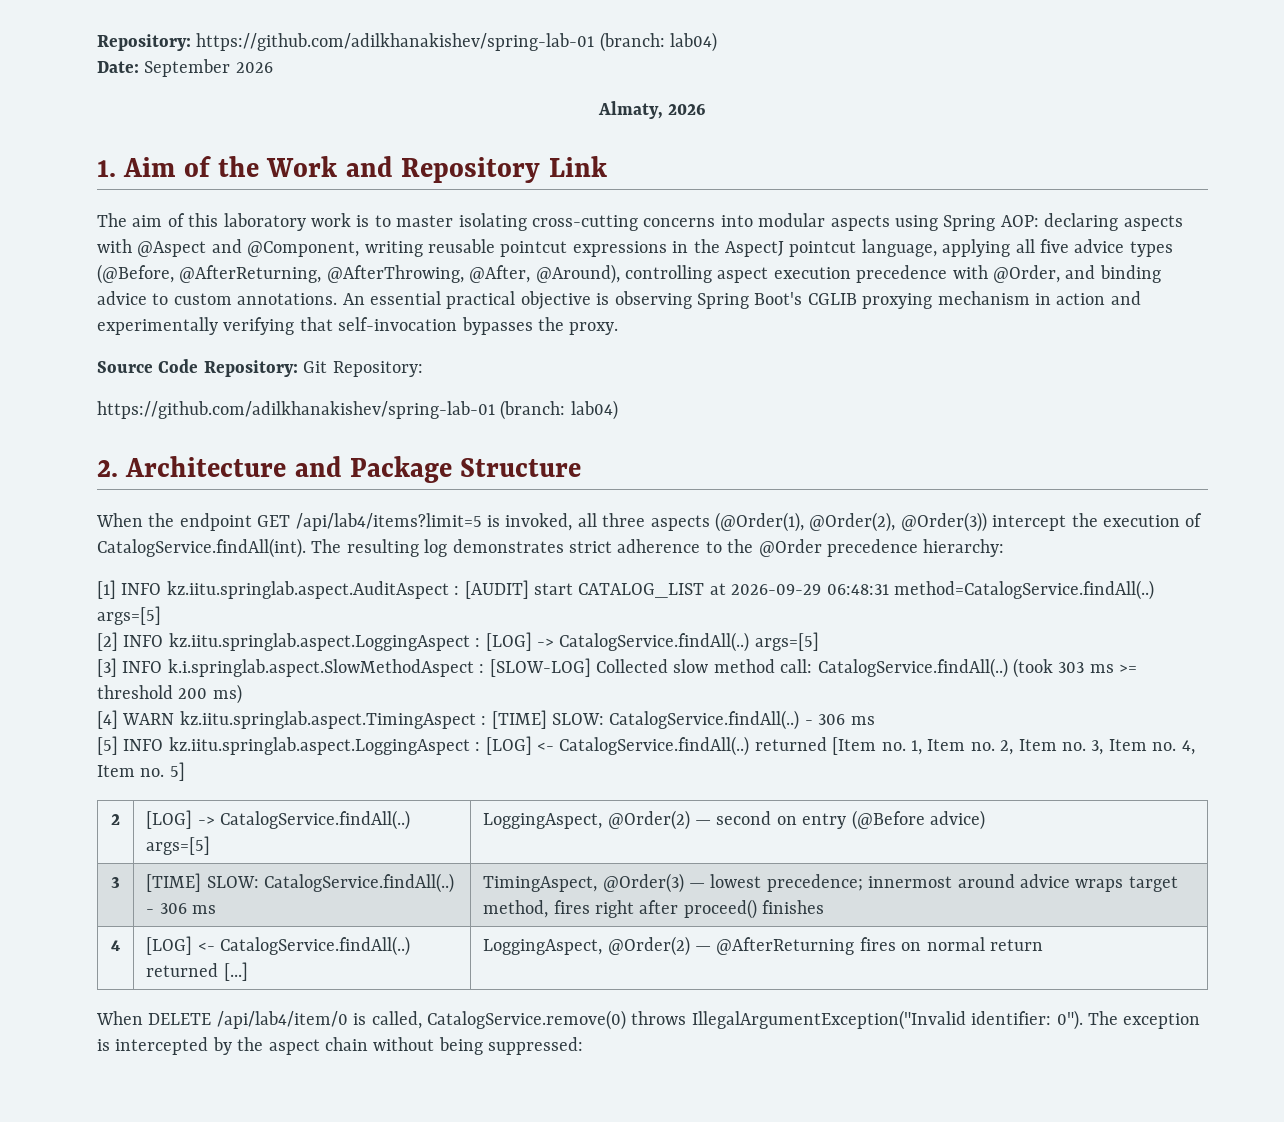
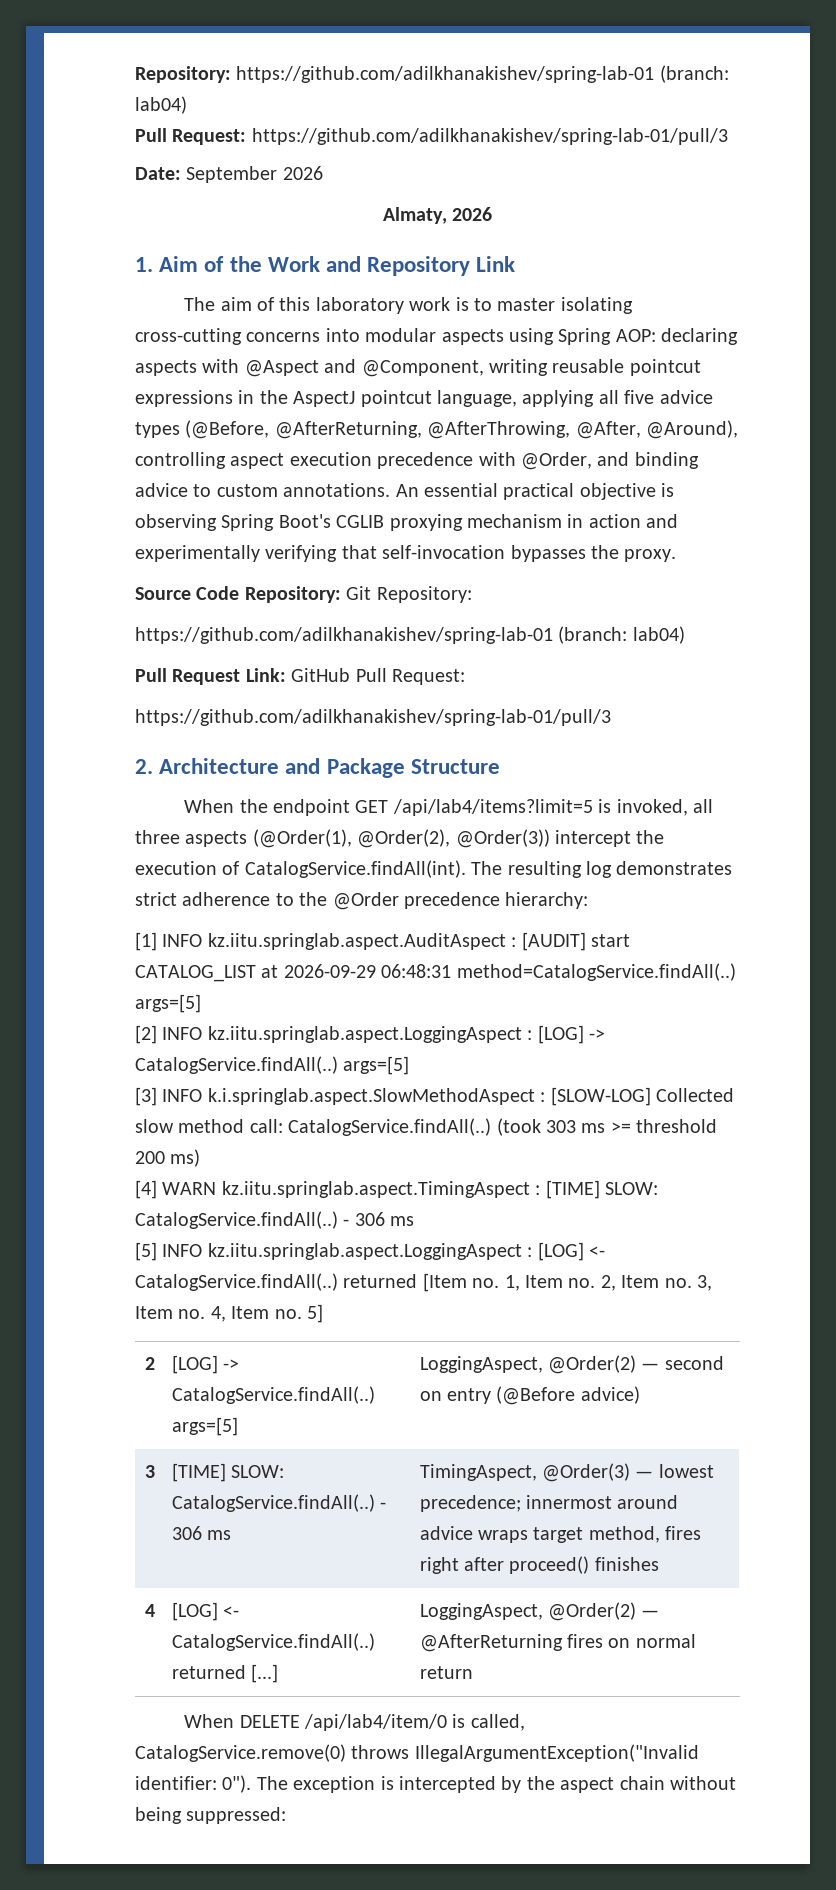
(718, 42) none -> [135,128,728,145] // Pull Request: https://github.com/adilkhanakishev/spring-lab-01/pull/3
(618, 410) none -> [135,668,465,685] [135,709,611,726] // Pull Request Link: GitHub Pull Request: // https://github.com/adilkhanakishev/spring-lab-01/pull/3

